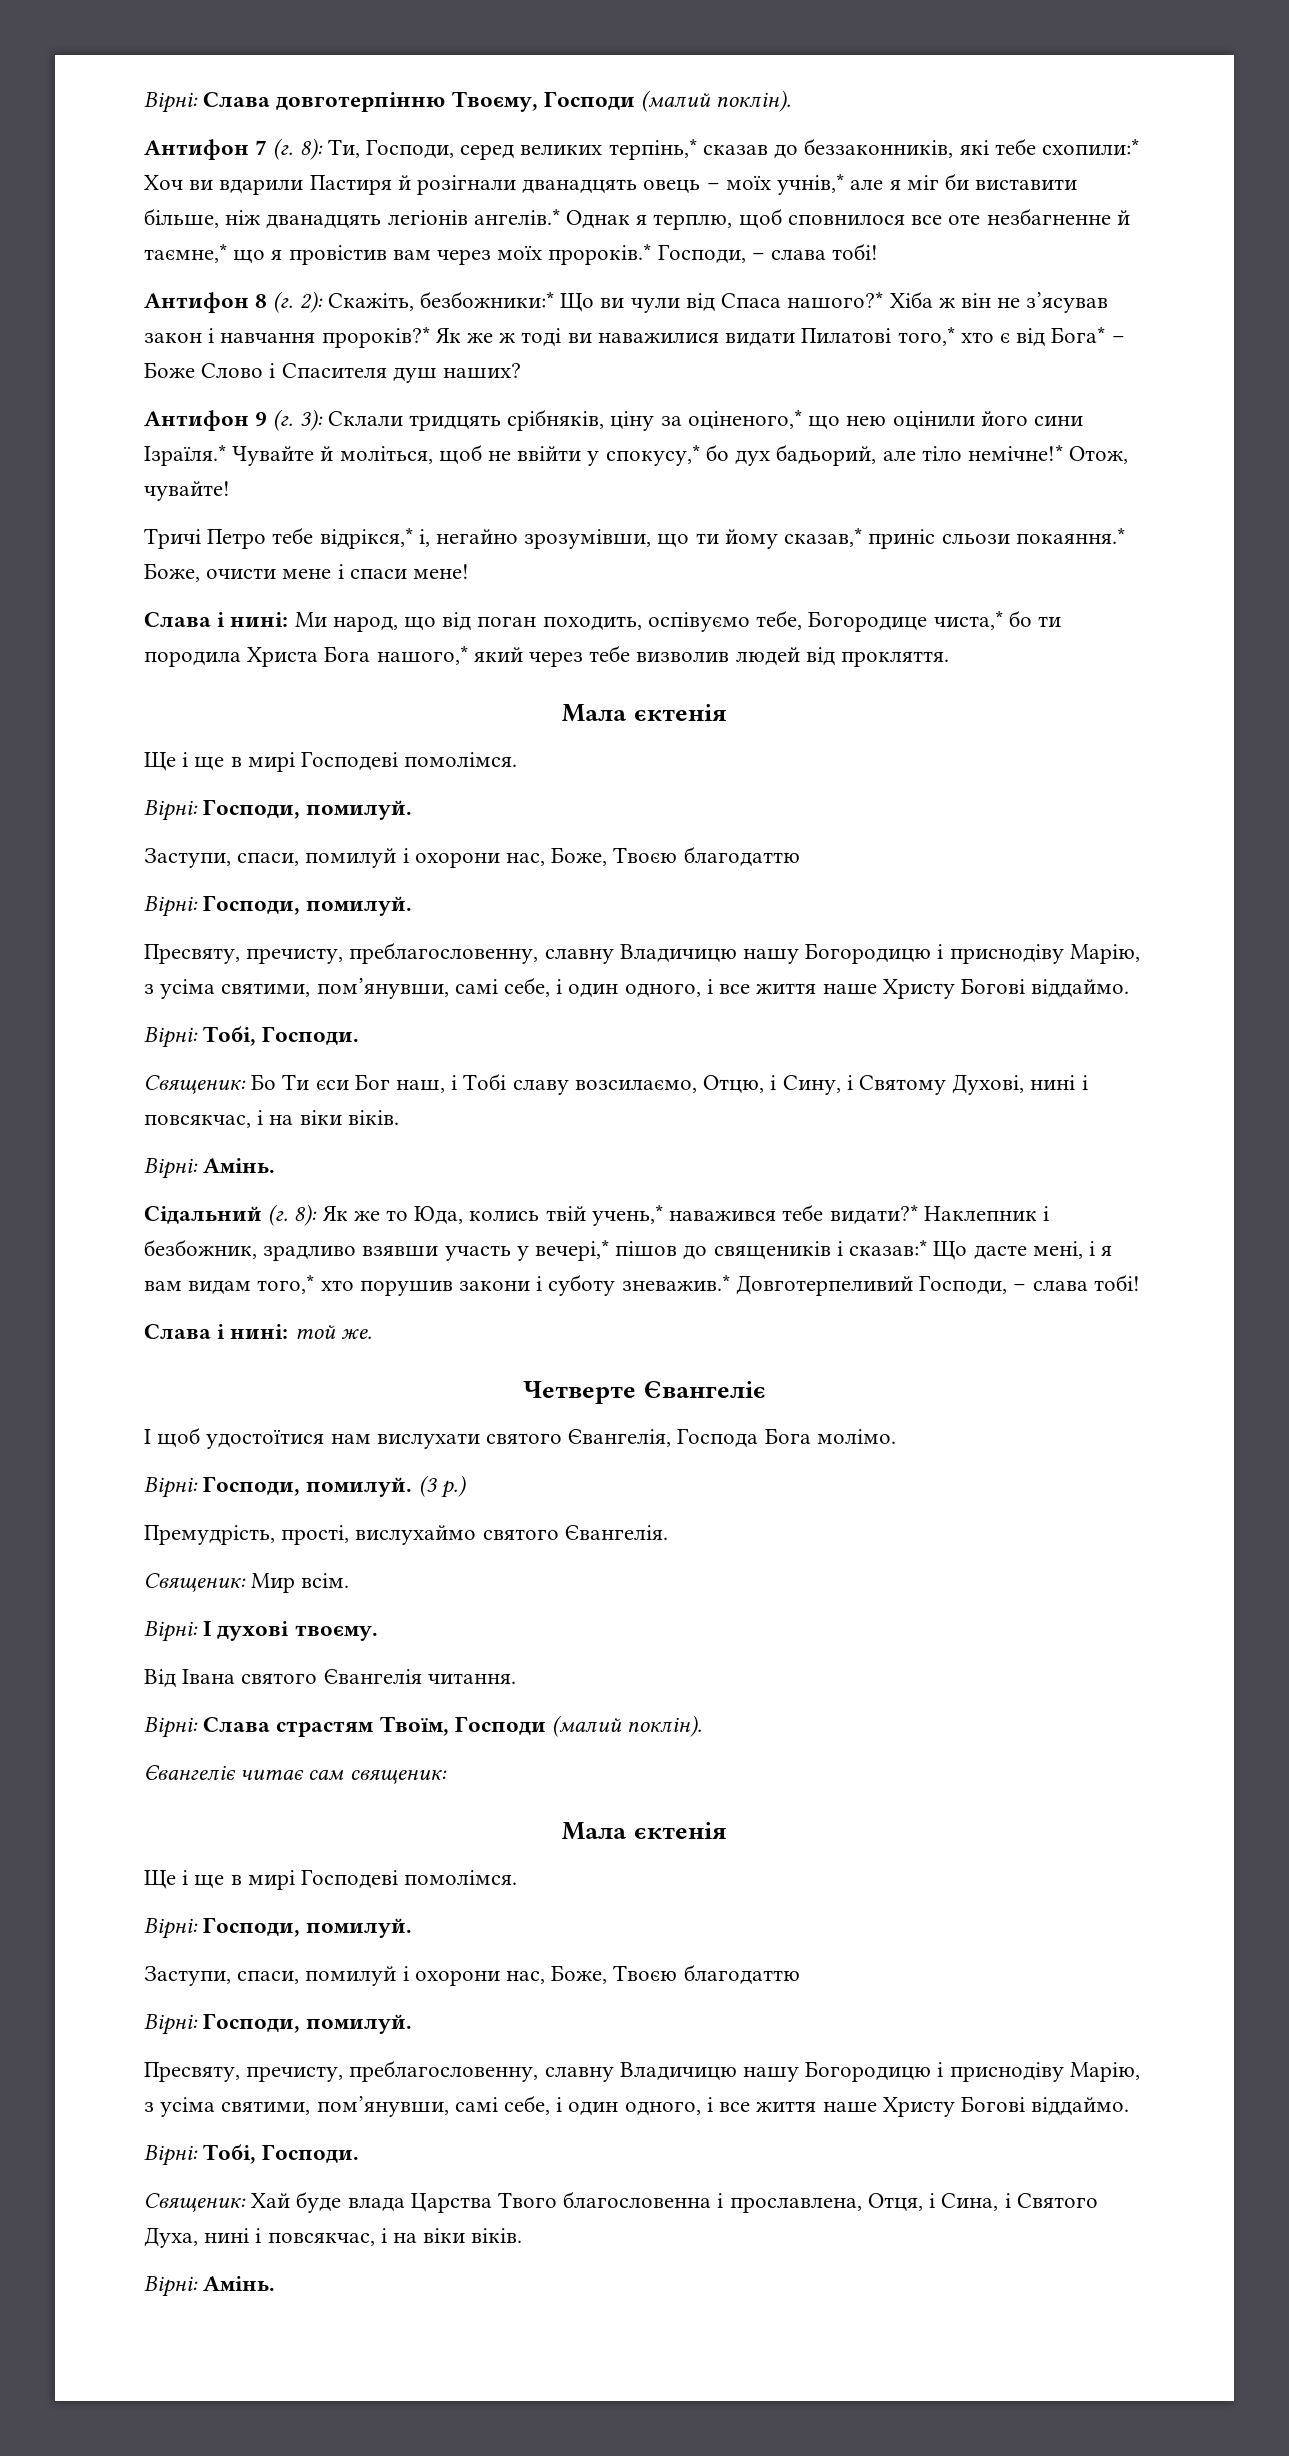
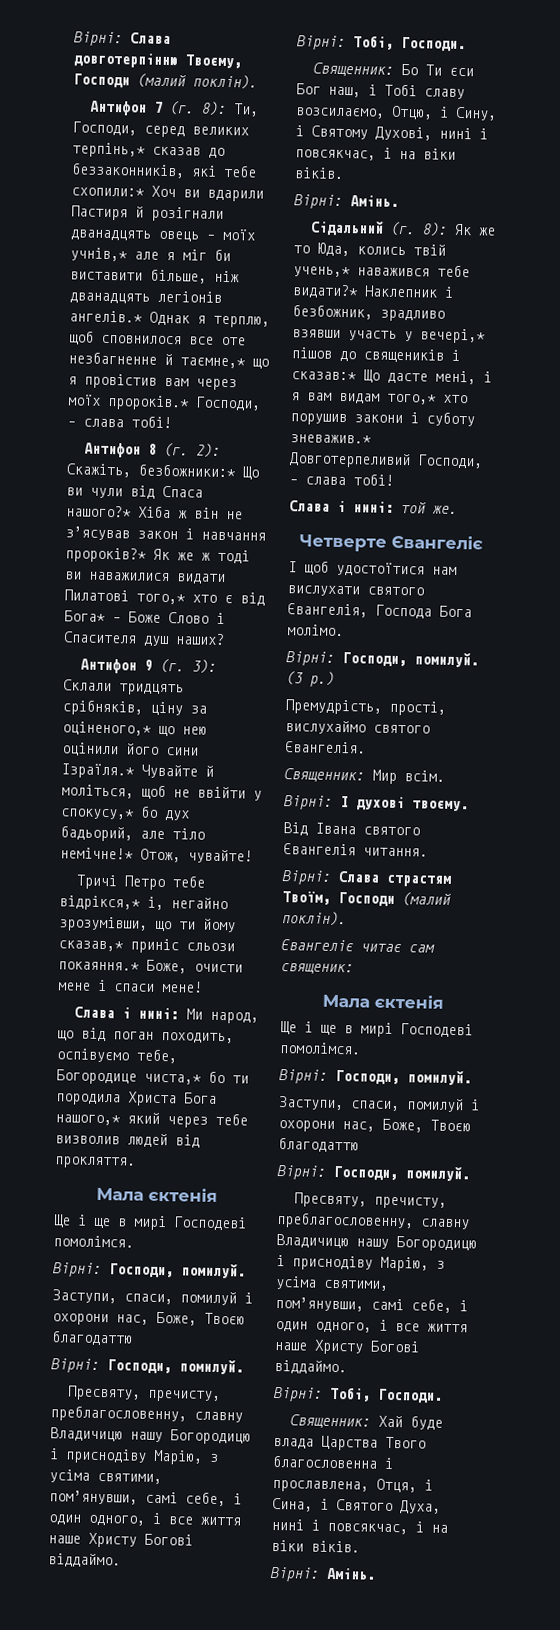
[144,1075,246,1094] Священик: -> [313,62,395,77] Священник:
[144,1573,246,1592] Священик: -> [284,768,365,783] Священник:
[144,2193,246,2212] Священик: -> [290,1414,372,1429] Священник:

